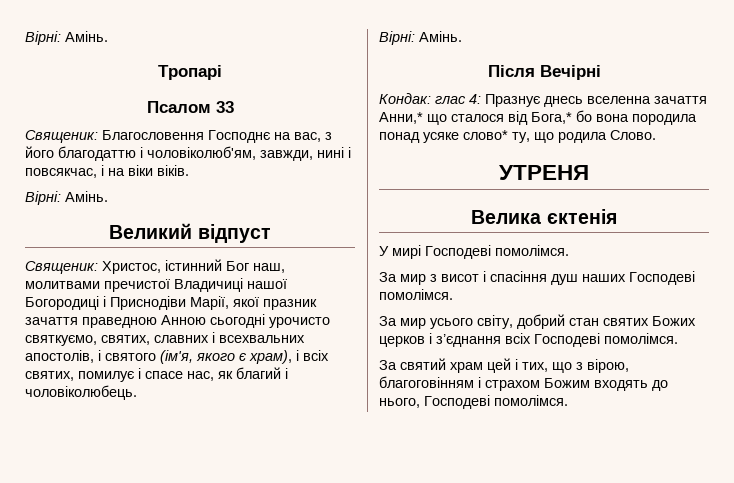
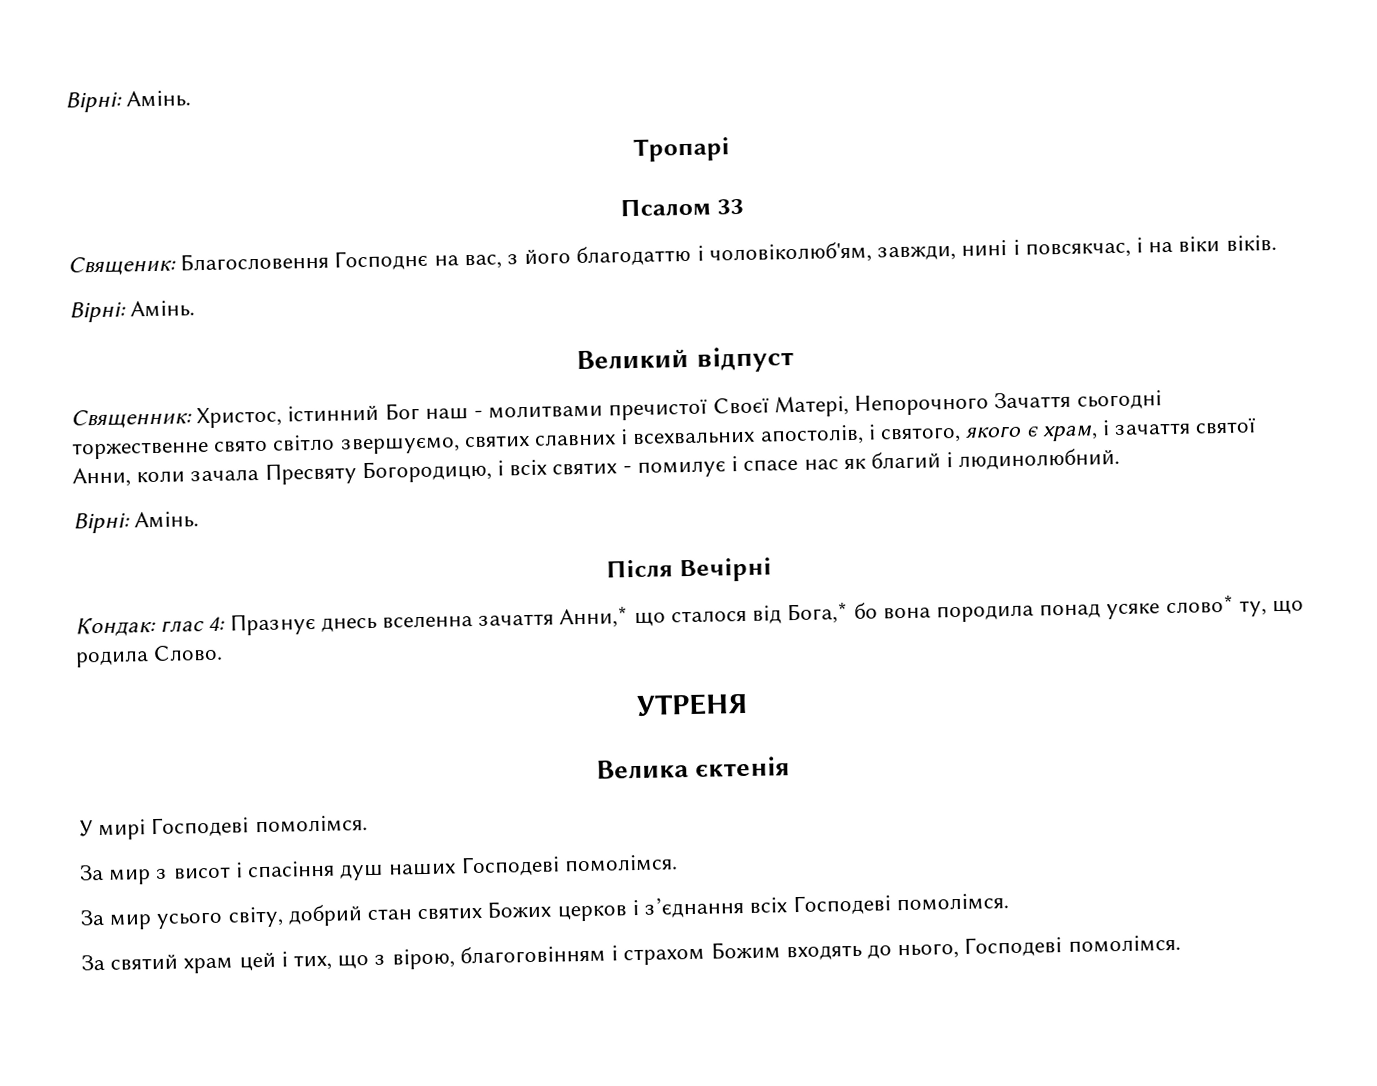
[25,261,98,274] Священик: -> [71,408,192,429] Священник:
[253,263,285,273] [25,278,287,292] [25,296,317,310] [25,314,330,328] [25,335,150,346] наш, молитвами пречистої Владичиці нашої Богородиці і Приснодіви Марії, якої празник зачаття праведною Анною сьогодні урочисто святкуємо, святих, -> [424,390,1162,421] [72,434,530,460] наш - молитвами пречистої Своєї Матері, Непорочного Зачаття сьогодні торжественне свято світло звершуємо, святих
[105,350,329,364] [25,371,74,381] святого (ім'я, якого є храм), і всіх святих, -> [880,417,1258,444] [72,459,632,488] святого, якого є храм, і зачаття святої Анни, коли зачала Пресвяту Богородицю, і всіх святих -
[187,371,214,381] нас, -> [803,459,839,470] нас
[25,385,137,400] чоловіколюбець. -> [958,447,1121,470] людинолюбний.

